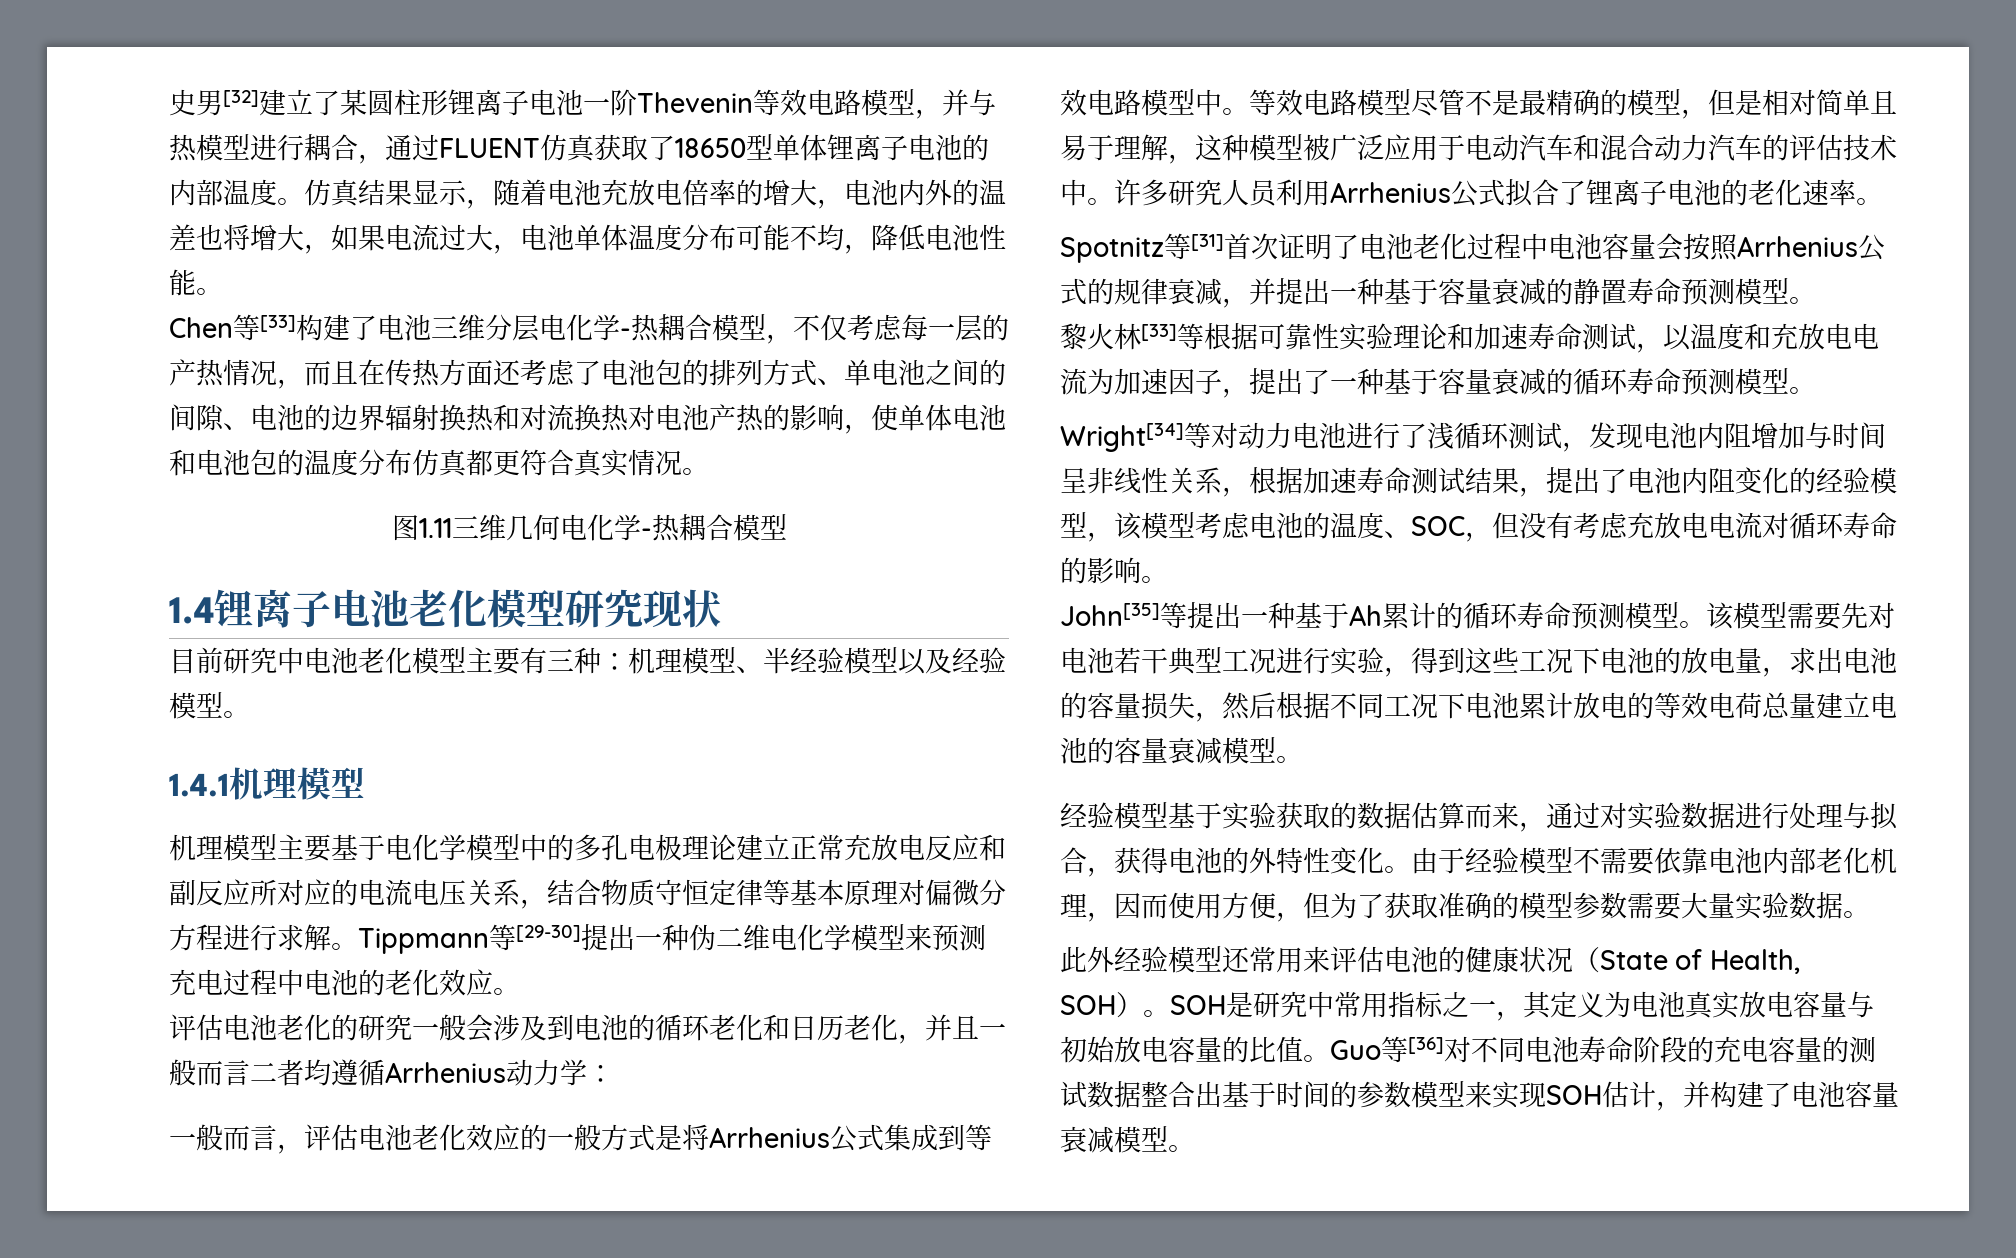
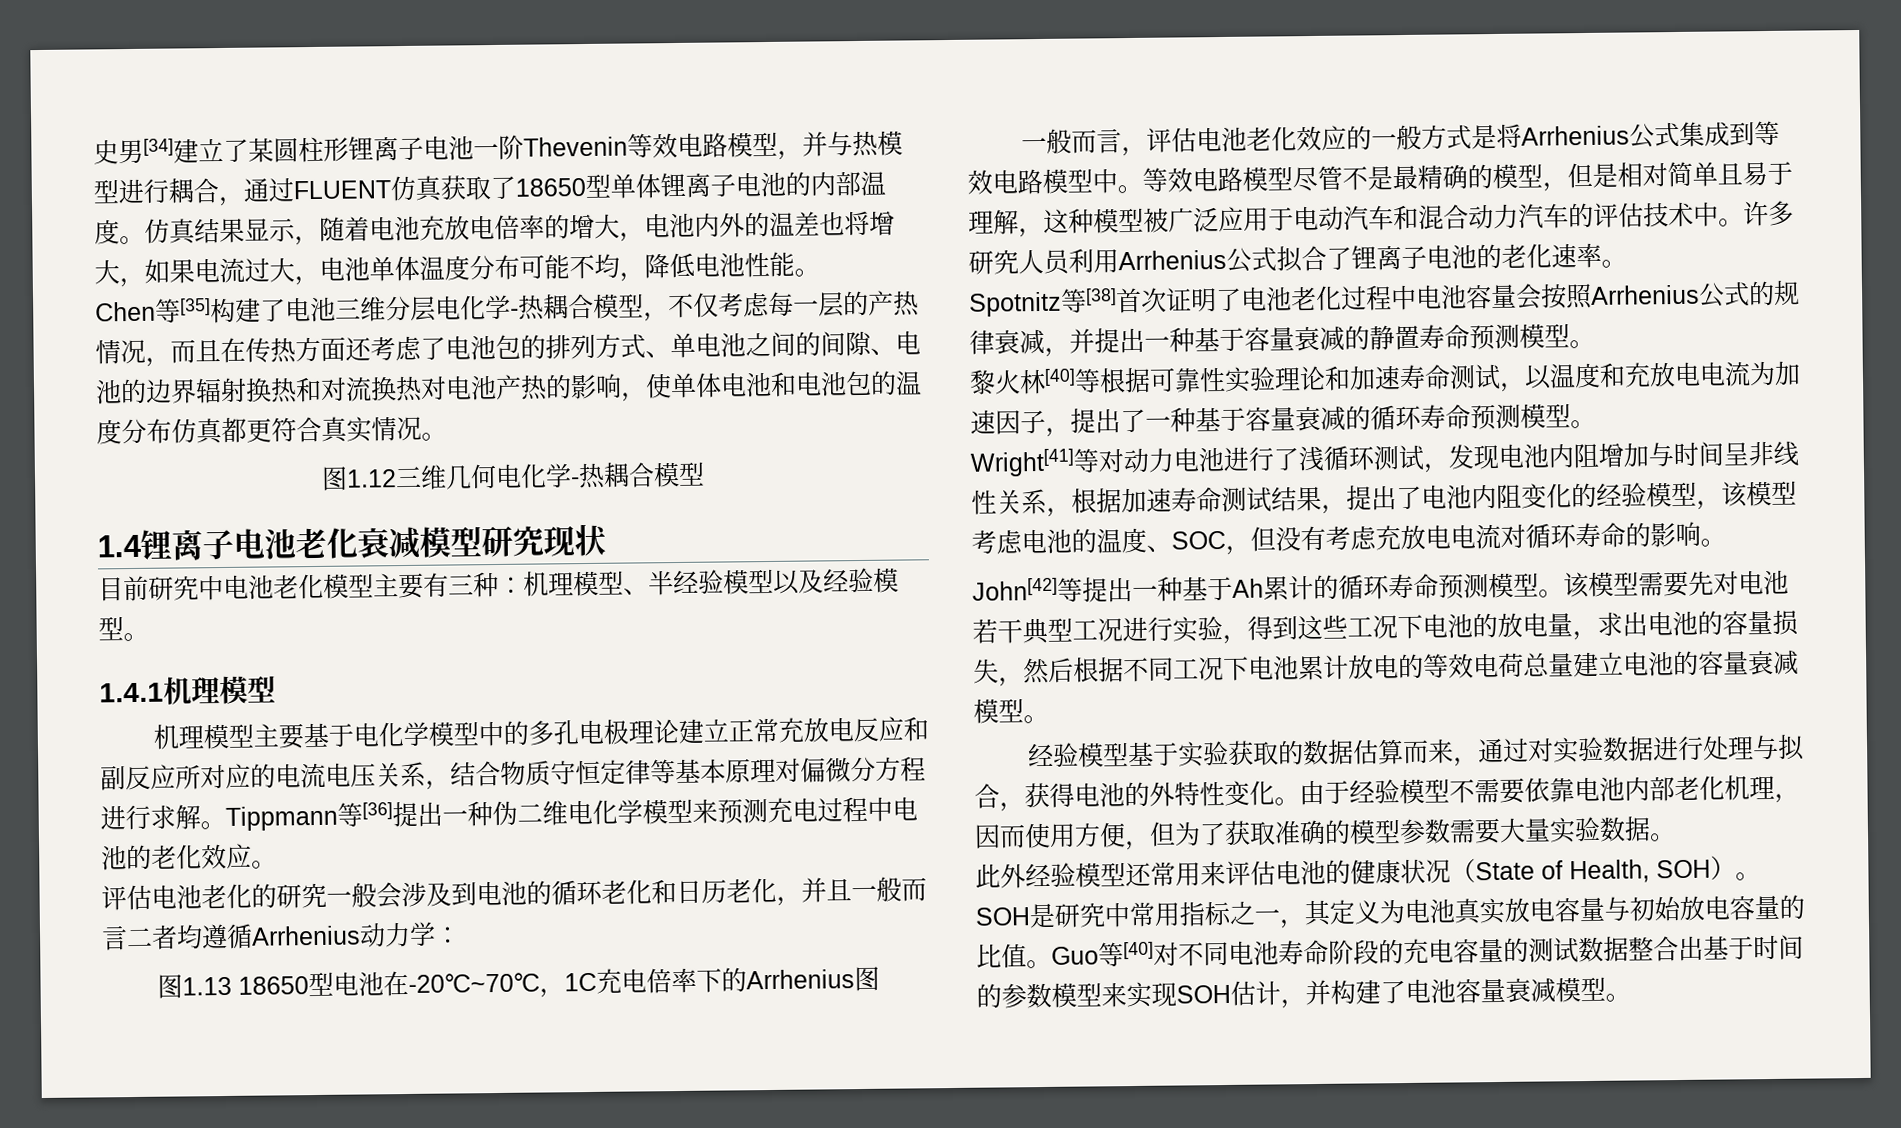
[223,90,259,107] [32] -> [143,138,174,156] [34]
[260,315,296,332] [33] -> [180,298,211,316] [35]
[418,518,452,538] 1.11 -> [345,469,397,488] 1.12
(487, 608) none -> [357,526,420,560] 衰减
[516,925,581,942] [29-30] -> [362,802,393,820] [36]
(614, 1074) none -> [156,966,880,999] // 图1.13 18650型电池在-20℃~70℃，1C充电倍率下的Arrhenius图
[1191,234,1224,251] [31] -> [1085,288,1117,306] [38]
[1141,324,1177,341] [33] -> [1044,368,1076,386] [40]
[1060,423,1184,452] Wright[34] -> [970,448,1075,477] Wright[41]
[1060,603,1160,626] John[35] -> [972,577,1058,601] John[42]
[1408,1037,1444,1054] [36] -> [1123,941,1154,960] [40]

